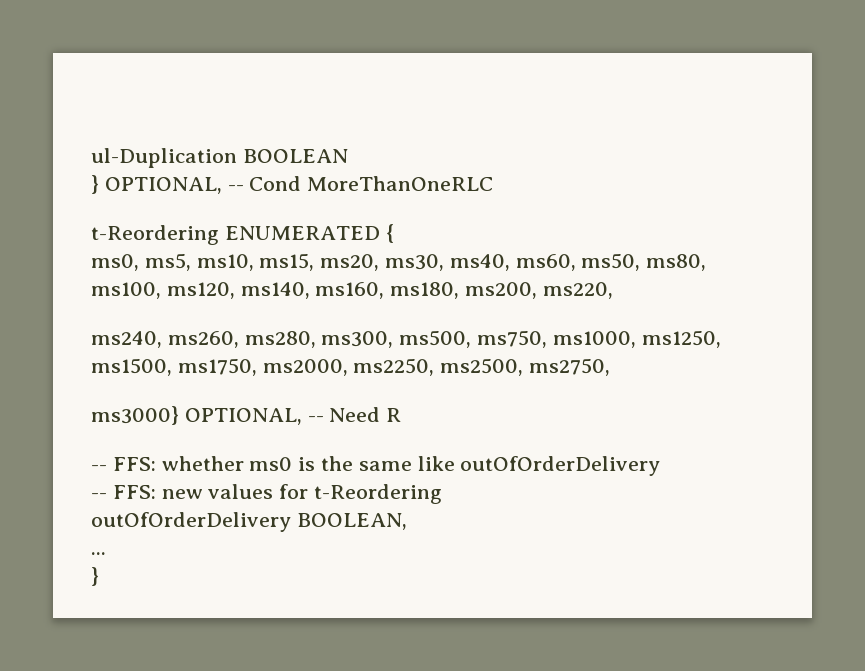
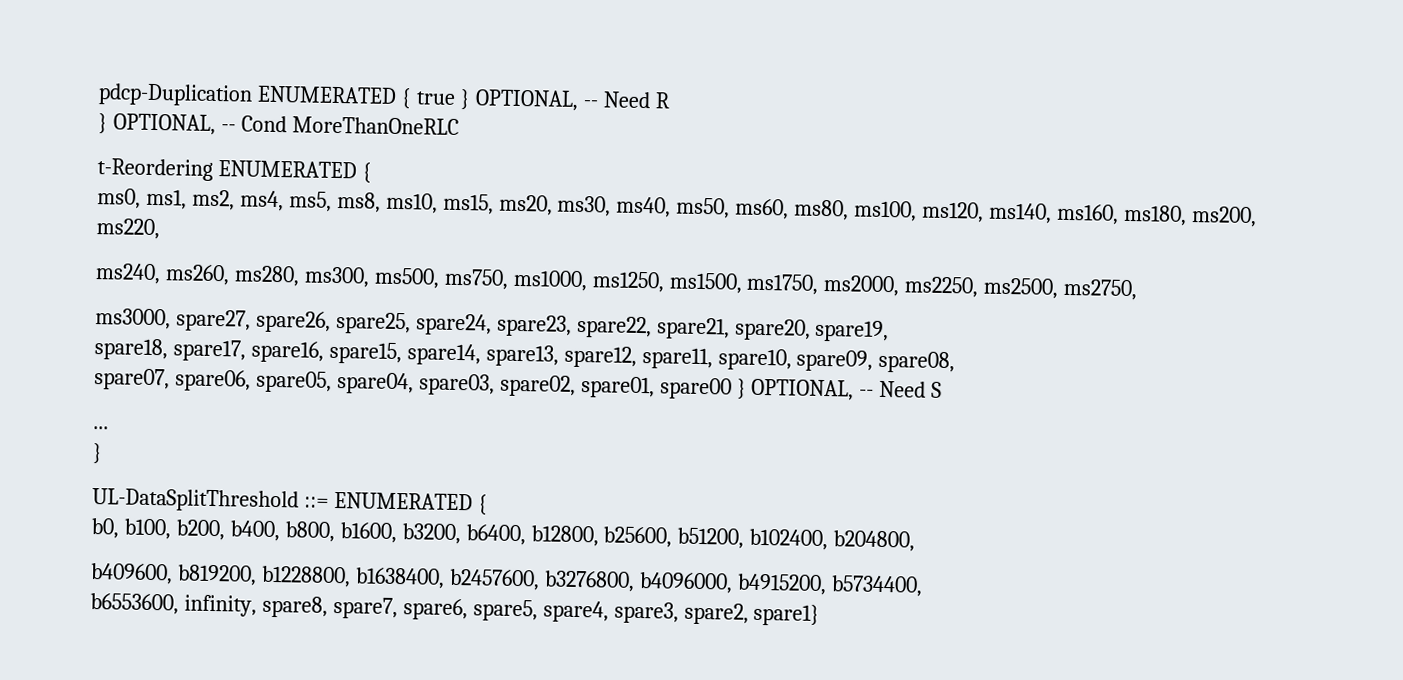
[91,148,348,168] ul-Duplication BOOLEAN -> [98,83,671,111] pdcp-Duplication ENUMERATED { true } OPTIONAL, -- Need R
[144,253,191,271] ms5, -> [145,188,381,213] ms1, ms2, ms4, ms5, ms8,
[515,253,641,271] ms60, ms50, -> [676,197,790,220] ms50, ms60,
[91,406,402,425] [91,456,661,476] [91,484,443,504] [91,512,407,532] [91,552,106,555] [91,567,99,586] ms3000} OPTIONAL, -- Need R // -- FFS: whether ms0 is the same like outOfOrderDelivery // -- FFS: new values for t-Reordering // outOfOrderDelivery BOOLEAN, // ... // } -> [95,308,890,343] [94,338,956,374] [94,368,943,401] [93,426,109,430] [92,443,103,465] [92,488,488,516] [91,518,916,552] [90,563,923,597] [90,593,821,626] ms3000, spare27, spare26, spare25, spare24, spare23, spare22, spare21, spare20, spare19, // spare18, spare17, spare16, spare15, spare14, spare13, spare12, spare11, spare10, spare09, spare08, // spare07, spare06, spare05, spare04, spare03, spare02, spare01, spare00 } OPTIONAL, -- Need S // ... // } // UL-DataSplitThreshold ::= ENUMERATED { // b0, b100, b200, b400, b800, b1600, b3200, b6400, b12800, b25600, b51200, b102400, b204800, // b409600, b819200, b1228800, b1638400, b2457600, b3276800, b4096000, b4915200, b5734400, // b6553600, infinity, spare8, spare7, spare6, spare5, spare4, spare3, spare2, spare1}

